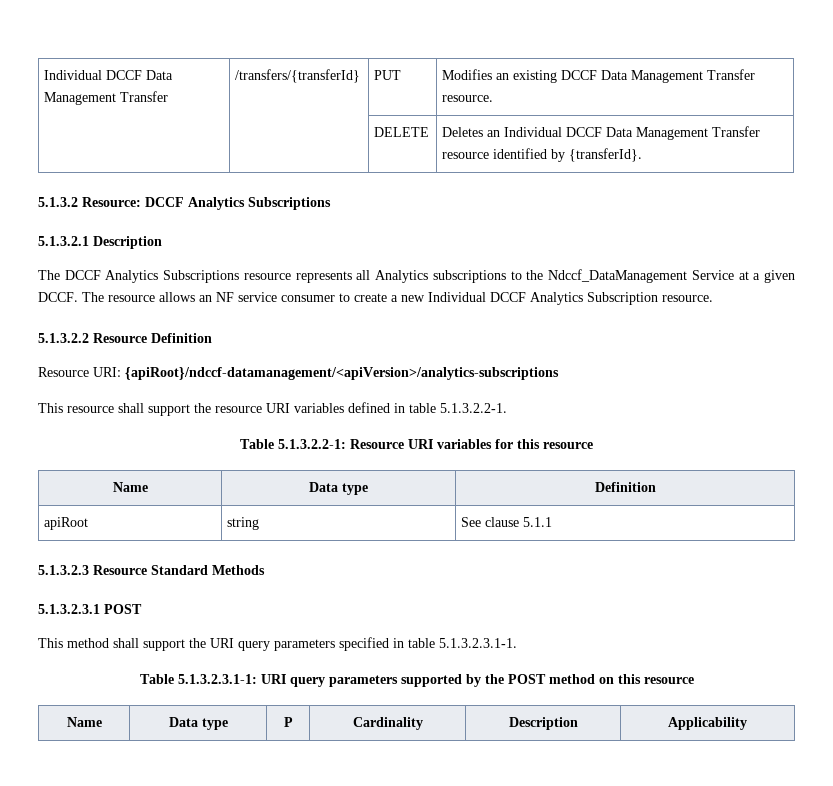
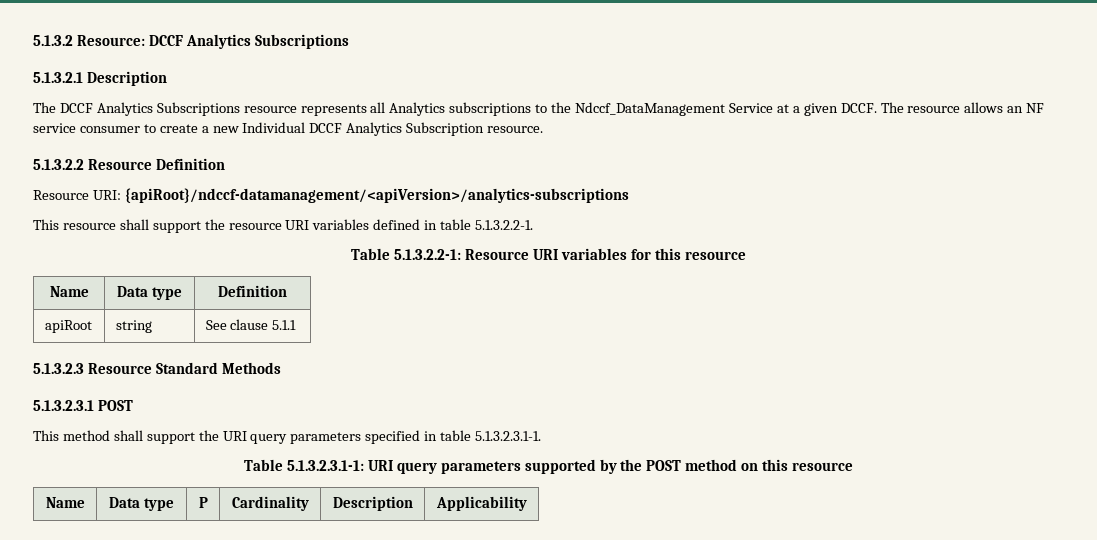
[44,70,174,80] [44,91,169,105] [235,69,361,83] [374,70,402,80] [442,69,756,83] [442,95,494,102] [374,127,430,137] [442,126,761,140] [442,148,643,162] Individual DCCF Data Management Transfer | /transfers/{transferId} | PUT | Modifies an existing DCCF Data Management Transfer resource. // | | DELETE | Deletes an Individual DCCF Data Management Transfer resource identified by {transferId}. // -> (33, 40) none

